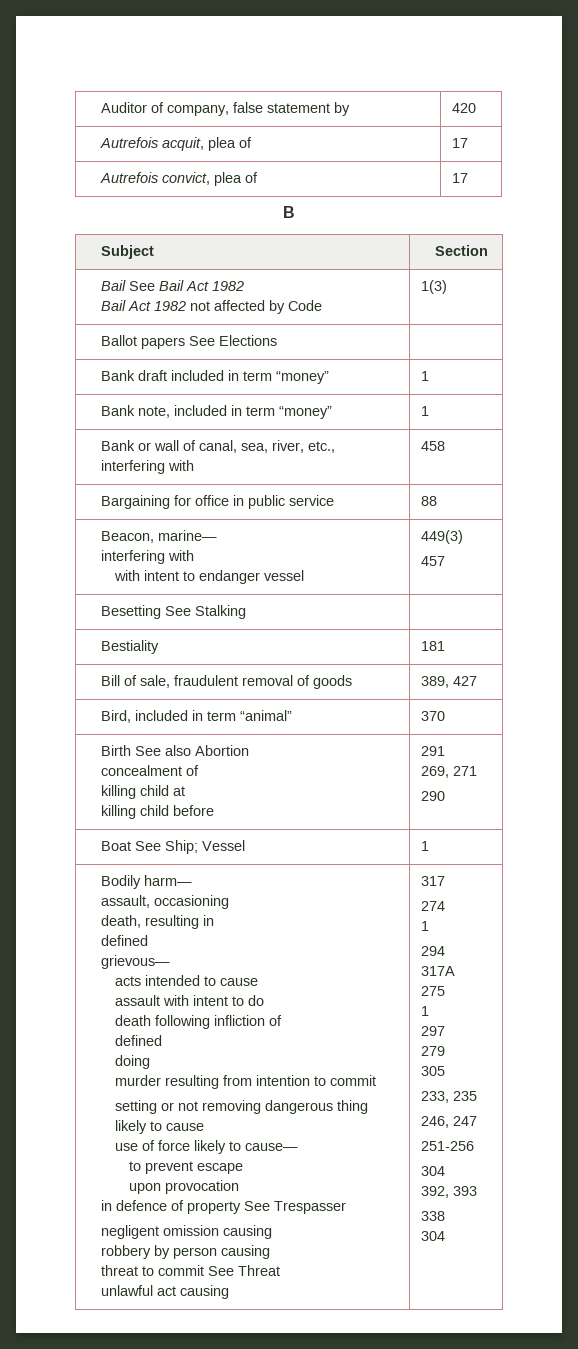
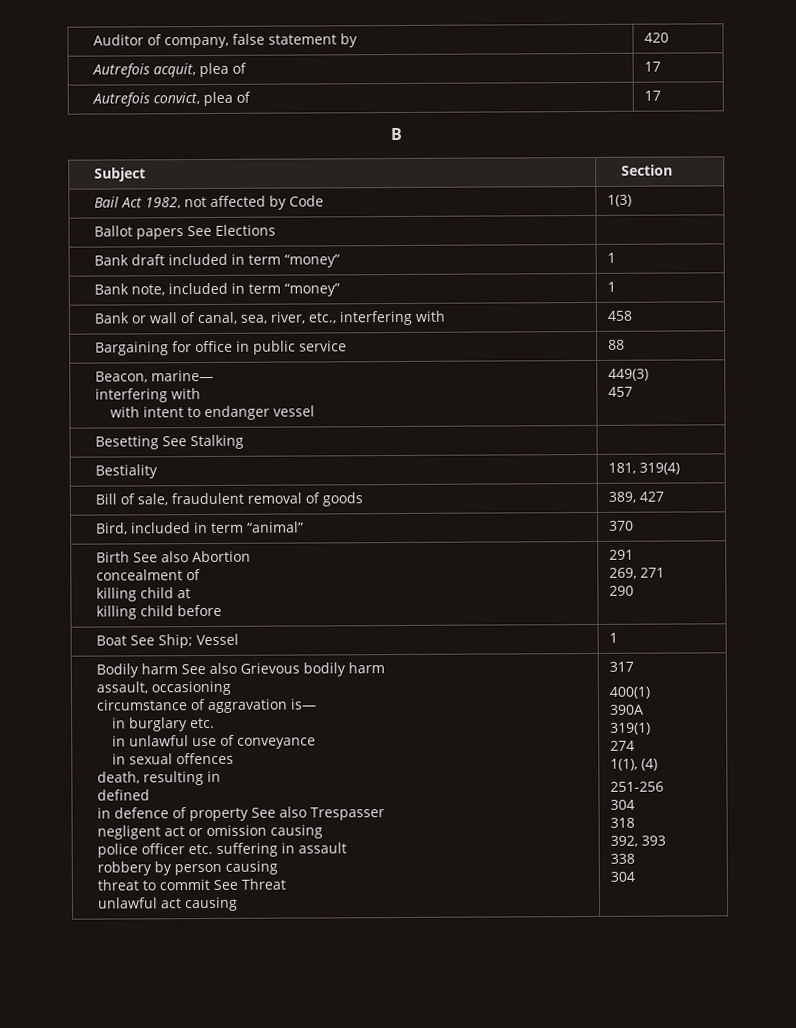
[129,280,245,291] [101,300,187,311] See Bail Act 1982 // Bail Act 1982 -> [121,197,182,209] Act 1982,
[421,641,446,651] 181 -> [607,462,680,475] 181, 319(4)
[144,875,193,886] [101,895,230,909] [101,915,215,929] [101,935,149,946] [101,955,171,969] [115,975,259,986] [115,995,265,1006] [115,1015,283,1029] [115,1035,163,1046] [115,1055,151,1069] [115,1075,377,1089] [115,1100,369,1114] [115,1120,205,1134] [115,1140,299,1154] [129,1161,244,1174] [129,1180,240,1194] harm— // assault, occasioning // death, resulting in // defined // grievous— // acts intended to cause // assault with intent to do // death following infliction of // defined // doing // murder resulting from intention to commit // setting or not removing dangerous thing likely to cause // use of force likely to cause— // to prevent escape // upon provocation -> [141,662,386,677] [96,680,232,696] [96,698,318,713] [111,717,215,732] [111,734,316,749] [111,752,234,765] [97,770,222,786] [97,789,151,801] harm See also Grievous bodily harm // assault, occasioning // circumstance of aggravation is— // in burglary etc. // in unlawful use of conveyance // in sexual offences // death, resulting in // defined
(271, 1206) none -> [279,806,308,818] also
(160, 1232) none -> [164,826,204,837] act or
(273, 1232) none -> [97,842,348,858] // police officer etc. suffering in assault
[421,901,446,911] [421,921,430,931] [421,946,446,956] [421,966,456,976] [421,986,446,996] [421,1006,430,1016] [421,1026,446,1036] [421,1046,446,1056] [421,1066,446,1076] [421,1091,478,1103] [421,1116,478,1128] 274 // 1 // 294 // 317A // 275 // 1 // 297 // 279 // 305 // 233, 235 // 246, 247 -> [608,686,650,699] [609,704,644,715] [609,722,651,735] [609,740,635,751] [609,758,658,771] 400(1) // 390A // 319(1) // 274 // 1(1), (4)
(446, 1171) none -> [609,817,635,828] // 318

